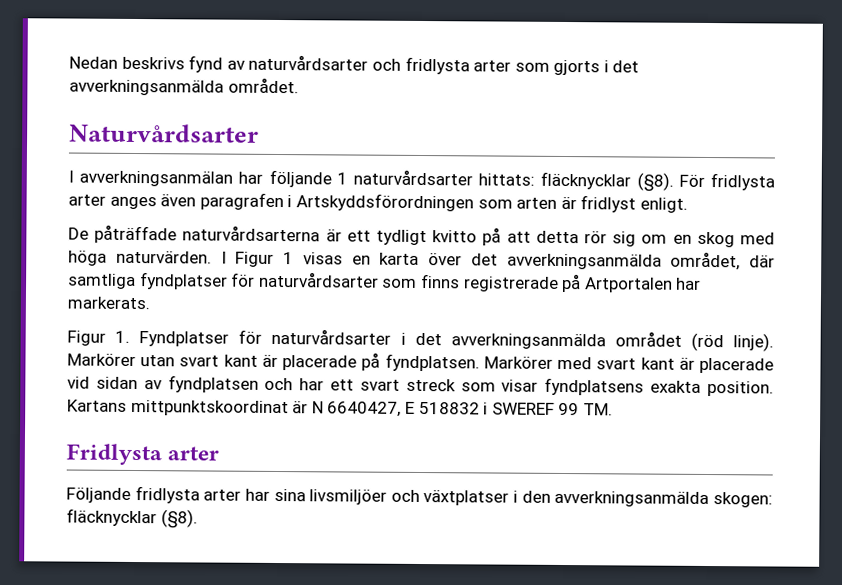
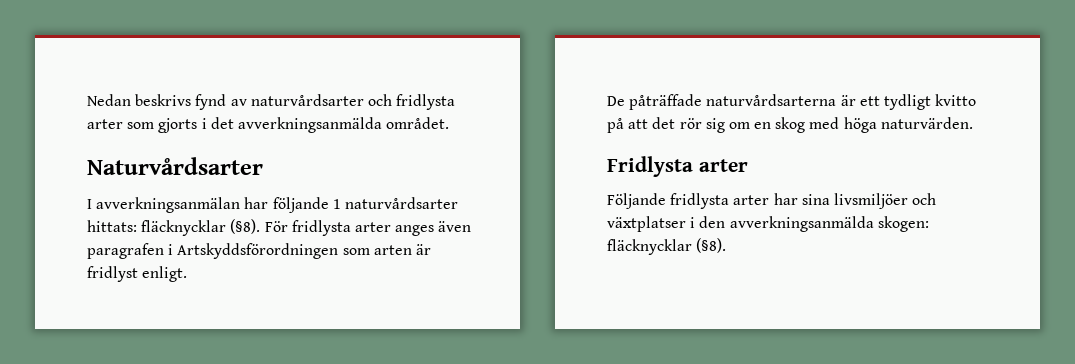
[535,230,579,244] detta -> [652,117,676,129] det
[220,251,775,271] [68,271,702,293] [67,296,150,310] [67,328,775,352] [67,352,774,374] [67,375,774,397] [67,399,613,417] I Figur 1 visas en karta över det avverkningsanmälda området, där samtliga fyndplatser för naturvårdsarter som finns registrerade på Artportalen har markerats. // Figur 1. Fyndplatser för naturvårdsarter i det avverkningsanmälda området (röd linje). Markörer utan svart kant är placerade på fyndplatsen. Markörer med svart kant är placerade vid sidan av fyndplatsen och har ett svart streck som visar fyndplatsens exakta position. Kartans mittpunktskoordinat är N 6640427, E 518832 i SWEREF 99 TM. -> (973, 123) none

